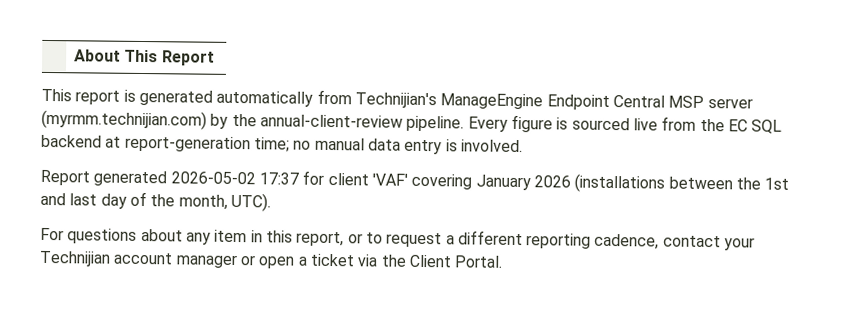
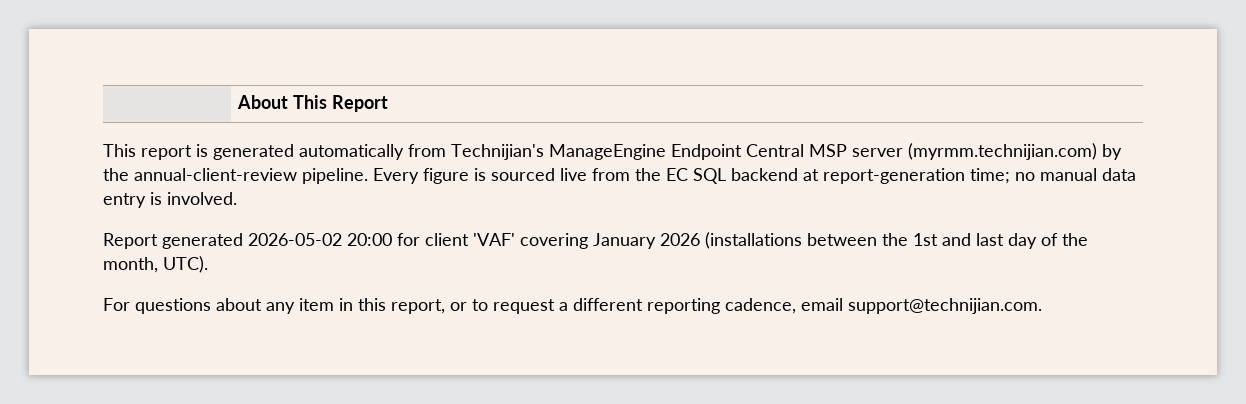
[258,172,299,185] 17:37 -> [347,233,392,246] 20:00
[662,235,756,251] [39,250,504,269] contact your Technijian account manager or open a ticket via the Client Portal. -> [801,298,1042,314] email support@technijian.com.

